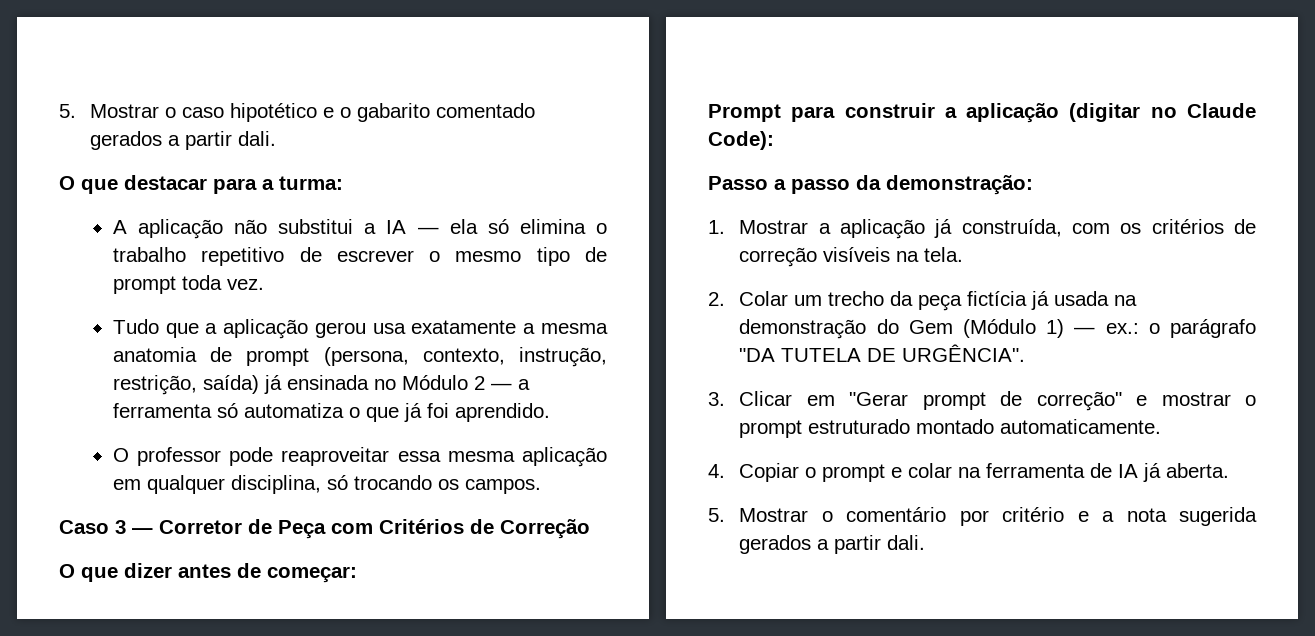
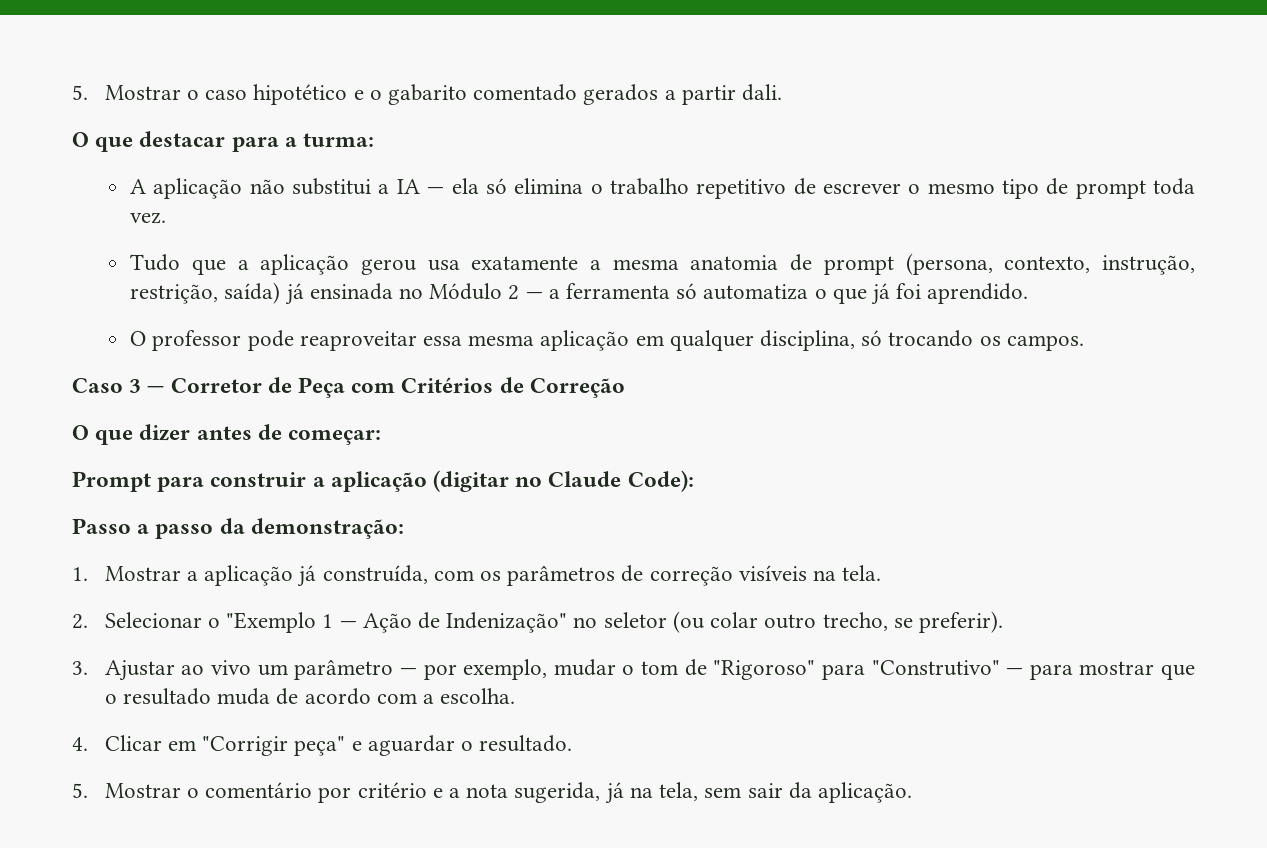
[1151,219,1224,234] critérios -> [507,565,616,586] parâmetros
[739,291,1138,311] [739,319,1256,339] [739,344,1026,362] [708,391,1256,411] [739,419,1162,438] [708,463,1230,482] Colar um trecho da peça fictícia já usada na demonstração do Gem (Módulo 1) — ex.: o parágrafo "DA TUTELA DE URGÊNCIA". // 3. Clicar em "Gerar prompt de correção" e mostrar o prompt estruturado montado automaticamente. // 4. Copiar o prompt e colar na ferramenta de IA já aberta. -> [104,611,1003,633] [72,659,1196,681] [104,688,516,705] [72,735,573,756] Selecionar o "Exemplo 1 — Ação de Indenização" no seletor (ou colar outro trecho, se preferir). // 3. Ajustar ao vivo um parâmetro — por exemplo, mudar o tom de "Rigoroso" para "Construtivo" — para mostrar que o resultado muda de acordo com a escolha. // 4. Clicar em "Corrigir peça" e aguardar o resultado.
[1179,507,1257,526] [739,535,926,554] sugerida gerados a partir dali. -> [514,782,912,804] sugerida, já na tela, sem sair da aplicação.

